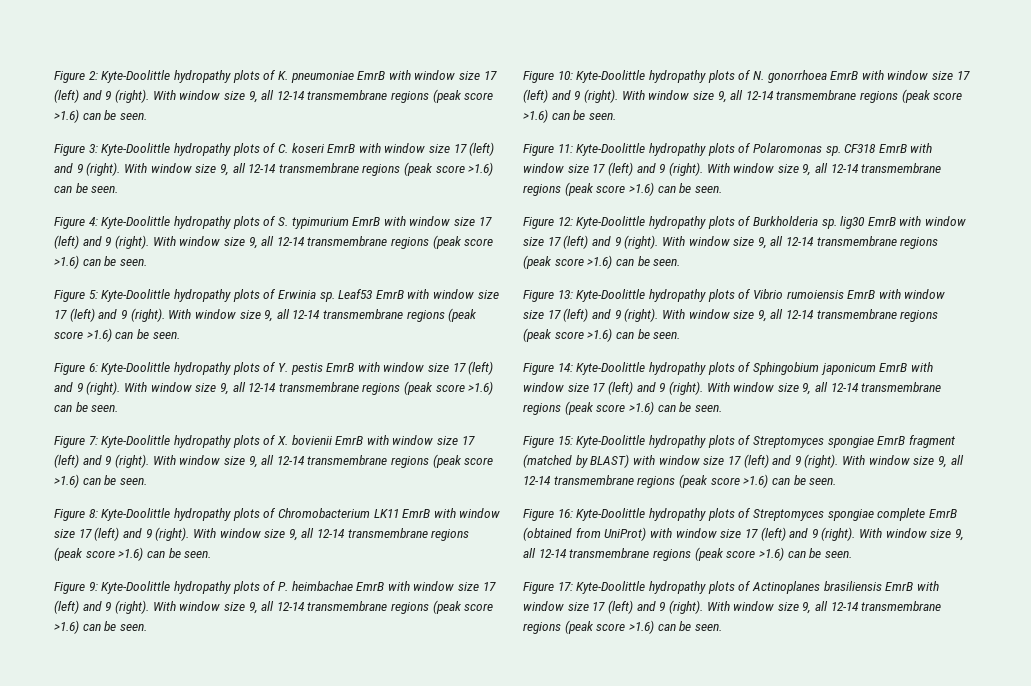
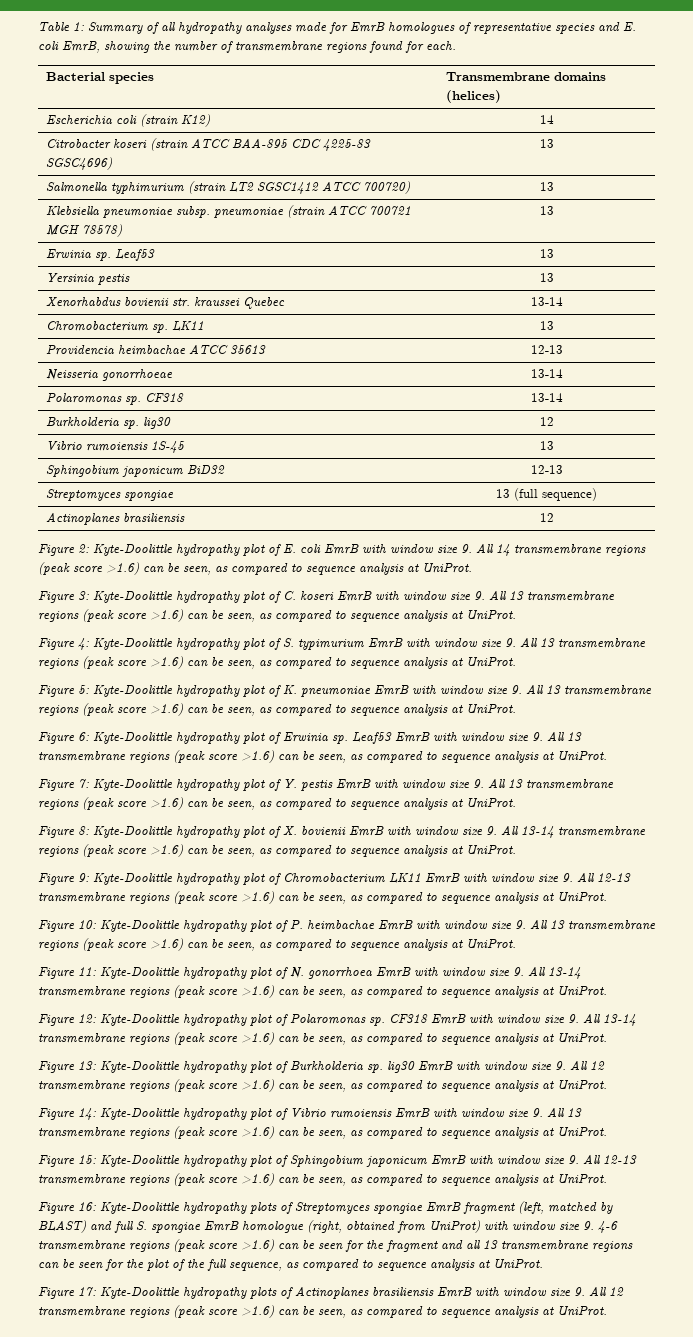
[54,70,260,83] Figure 2: Kyte-Doolittle hydropathy plots -> [38,22,636,34] [38,41,456,53] [45,72,154,84] [445,72,606,81] [445,90,501,103] [45,114,210,127] [539,115,554,124] [45,138,371,151] [45,157,112,170] [539,139,554,148] [45,181,410,194] [539,182,554,191] [45,205,411,218] [45,224,122,237] [539,206,554,215] [45,249,155,261] [539,249,554,258] [45,273,130,285] [539,273,554,282] [45,297,285,309] [530,297,563,306] [45,321,204,333] [539,321,554,330] [45,344,266,355] [530,345,563,354] [45,369,173,381] [530,369,563,378] [45,393,184,405] [530,393,563,402] [45,417,171,429] [539,417,554,426] [45,441,185,453] [539,441,554,450] [45,465,225,477] [530,465,563,474] [45,489,174,501] [496,488,597,501] [45,512,185,525] [539,513,554,522] [38,543,646,556] [38,562,472,575] [38,590,615,603] [38,609,516,622] [38,637,646,650] [38,656,516,669] [38,685,265,697] Table 1: Summary of all hydropathy analyses made for EmrB homologues of representative species and E. coli EmrB, showing the number of transmembrane regions found for each. // Bacterial species | Transmembrane domains (helices) // Escherichia coli (strain K12) | 14 // Citrobacter koseri (strain ATCC BAA-895 CDC 4225-83 SGSC4696) | 13 // Salmonella typhimurium (strain LT2 SGSC1412 ATCC 700720) | 13 // Klebsiella pneumoniae subsp. pneumoniae (strain ATCC 700721 MGH 78578) | 13 // Erwinia sp. Leaf53 | 13 // Yersinia pestis | 13 // Xenorhabdus bovienii str. kraussei Quebec | 13-14 // Chromobacterium sp. LK11 | 13 // Providencia heimbachae ATCC 35613 | 12-13 // Neisseria gonorrhoeae | 13-14 // Polaromonas sp. CF318 | 13-14 // Burkholderia sp. lig30 | 12 // Vibrio rumoiensis 1S-45 | 13 // Sphingobium japonicum BiD32 | 12-13 // Streptomyces spongiae | 13 (full sequence) // Actinoplanes brasiliensis | 12 // Figure 2: Kyte-Doolittle hydropathy plot of E. coli EmrB with window size 9. All 14 transmembrane regions (peak score >1.6) can be seen, as compared to sequence analysis at UniProt. // Figure 3: Kyte-Doolittle hydropathy plot of C. koseri EmrB with window size 9. All 13 transmembrane regions (peak score >1.6) can be seen, as compared to sequence analysis at UniProt. // Figure 4: Kyte-Doolittle hydropathy plot of S. typimurium EmrB with window size 9. All 13 transmembrane regions (peak score >1.6) can be seen, as compared to sequence analysis at UniProt. // Figure 5: Kyte-Doolittle hydropathy plot
[483,71,497,80] [54,89,494,103] [54,109,147,123] [54,142,495,156] [54,162,494,176] [54,183,119,193] [54,216,492,229] [54,235,494,249] [54,255,147,269] [54,289,260,302] 17 (left) and 9 (right). With window size 9, all 12-14 transmembrane regions (peak score >1.6) can be seen. // Figure 3: Kyte-Doolittle hydropathy plots of C. koseri EmrB with window size 17 (left) and 9 (right). With window size 9, all 12-14 transmembrane regions (peak score >1.6) can be seen. // Figure 4: Kyte-Doolittle hydropathy plots of S. typimurium EmrB with window size 17 (left) and 9 (right). With window size 9, all 12-14 transmembrane regions (peak score >1.6) can be seen. // Figure 5: Kyte-Doolittle hydropathy plots -> [511,684,652,695] [38,703,516,716] [38,732,265,744] 9. All 13 transmembrane regions (peak score >1.6) can be seen, as compared to sequence analysis at UniProt. // Figure 6: Kyte-Doolittle hydropathy plot
[54,308,478,322] [54,328,180,342] [54,362,260,375] 17 (left) and 9 (right). With window size 9, all 12-14 transmembrane regions (peak score >1.6) can be seen. // Figure 6: Kyte-Doolittle hydropathy plots -> [532,731,582,741] [38,750,607,763] [38,779,265,791] 9. All 13 transmembrane regions (peak score >1.6) can be seen, as compared to sequence analysis at UniProt. // Figure 7: Kyte-Doolittle hydropathy plot
[452,361,494,375] [54,381,494,395] [54,402,119,412] [54,435,260,448] 17 (left) and 9 (right). With window size 9, all 12-14 transmembrane regions (peak score >1.6) can be seen. // Figure 7: Kyte-Doolittle hydropathy plots -> [473,778,614,789] [38,797,516,810] [38,826,265,838] 9. All 13 transmembrane regions (peak score >1.6) can be seen, as compared to sequence analysis at UniProt. // Figure 8: Kyte-Doolittle hydropathy plot
[461,436,475,445] [54,454,494,468] [54,474,147,488] [54,508,260,521] 17 (left) and 9 (right). With window size 9, all 12-14 transmembrane regions (peak score >1.6) can be seen. // Figure 8: Kyte-Doolittle hydropathy plots -> [486,825,646,838] [38,844,516,857] [38,873,265,885] 9. All 13-14 transmembrane regions (peak score >1.6) can be seen, as compared to sequence analysis at UniProt. // Figure 9: Kyte-Doolittle hydropathy plot
[78,527,470,541] [54,547,212,561] [54,581,260,594] 17 (left) and 9 (right). With window size 9, all 12-14 transmembrane regions (peak score >1.6) can be seen. // Figure 9: Kyte-Doolittle hydropathy plots -> [562,872,631,882] [38,891,607,904] [38,920,272,932] 9. All 12-13 transmembrane regions (peak score >1.6) can be seen, as compared to sequence analysis at UniProt. // Figure 10: Kyte-Doolittle hydropathy plot
[482,582,496,591] [54,600,494,614] [54,620,147,634] [523,70,735,83] 17 (left) and 9 (right). With window size 9, all 12-14 transmembrane regions (peak score >1.6) can be seen. // Figure 10: Kyte-Doolittle hydropathy plots -> [515,919,656,930] [38,938,516,951] [38,967,272,979] 9. All 13 transmembrane regions (peak score >1.6) can be seen, as compared to sequence analysis at UniProt. // Figure 11: Kyte-Doolittle hydropathy plot
[956,71,970,80] [523,89,963,103] [523,109,616,123] [523,143,735,156] 17 (left) and 9 (right). With window size 9, all 12-14 transmembrane regions (peak score >1.6) can be seen. // Figure 11: Kyte-Doolittle hydropathy plots -> [513,966,581,979] [38,985,607,998] [38,1014,272,1026] 9. All 13-14 transmembrane regions (peak score >1.6) can be seen, as compared to sequence analysis at UniProt. // Figure 12: Kyte-Doolittle hydropathy plot
[592,162,942,176] [523,182,722,196] [523,216,735,229] 17 (left) and 9 (right). With window size 9, all 12-14 transmembrane regions (peak score >1.6) can be seen. // Figure 12: Kyte-Doolittle hydropathy plots -> [568,1013,636,1026] [38,1032,607,1045] [38,1061,272,1073] 9. All 13-14 transmembrane regions (peak score >1.6) can be seen, as compared to sequence analysis at UniProt. // Figure 13: Kyte-Doolittle hydropathy plot
[547,235,939,249] [523,255,681,269] [523,289,735,302] 17 (left) and 9 (right). With window size 9, all 12-14 transmembrane regions (peak score >1.6) can be seen. // Figure 13: Kyte-Doolittle hydropathy plots -> [555,1060,605,1070] [38,1079,607,1092] [38,1108,272,1120] 9. All 12 transmembrane regions (peak score >1.6) can be seen, as compared to sequence analysis at UniProt. // Figure 14: Kyte-Doolittle hydropathy plot
[547,308,939,322] [523,328,681,342] [523,362,735,375] 17 (left) and 9 (right). With window size 9, all 12-14 transmembrane regions (peak score >1.6) can be seen. // Figure 14: Kyte-Doolittle hydropathy plots -> [532,1107,582,1117] [38,1126,607,1139] [38,1155,272,1167] 9. All 13 transmembrane regions (peak score >1.6) can be seen, as compared to sequence analysis at UniProt. // Figure 15: Kyte-Doolittle hydropathy plot
[592,381,942,395] [523,401,722,415] [523,435,955,448] [523,454,964,468] [523,474,837,488] 17 (left) and 9 (right). With window size 9, all 12-14 transmembrane regions (peak score >1.6) can be seen. // Figure 15: Kyte-Doolittle hydropathy plots of Streptomyces spongiae EmrB fragment (matched by BLAST) with window size 17 (left) and 9 (right). With window size 9, all 12-14 transmembrane regions (peak score >1.6) can be seen. -> [568,1154,637,1164] [38,1173,607,1186] 9. All 12-13 transmembrane regions (peak score >1.6) can be seen, as compared to sequence analysis at UniProt.
[877,508,957,521] [523,527,572,541] complete EmrB (obtained -> [426,1201,613,1214] [38,1220,395,1233] EmrB fragment (left, matched by BLAST) and full S. spongiae EmrB homologue (right, obtained
[744,527,965,541] [523,547,852,561] 17 (left) and 9 (right). With window size 9, all 12-14 transmembrane regions (peak score >1.6) can be seen. -> [583,1221,618,1233] [38,1239,633,1252] [38,1259,543,1271] 9. 4-6 transmembrane regions (peak score >1.6) can be seen for the fragment and all 13 transmembrane regions can be seen for the plot of the full sequence, as compared to sequence analysis at UniProt.
[592,600,942,614] [523,620,722,634] 17 (left) and 9 (right). With window size 9, all 12-14 transmembrane regions (peak score >1.6) can be seen. -> [574,1286,624,1296] [38,1305,607,1318] 9. All 12 transmembrane regions (peak score >1.6) can be seen, as compared to sequence analysis at UniProt.

